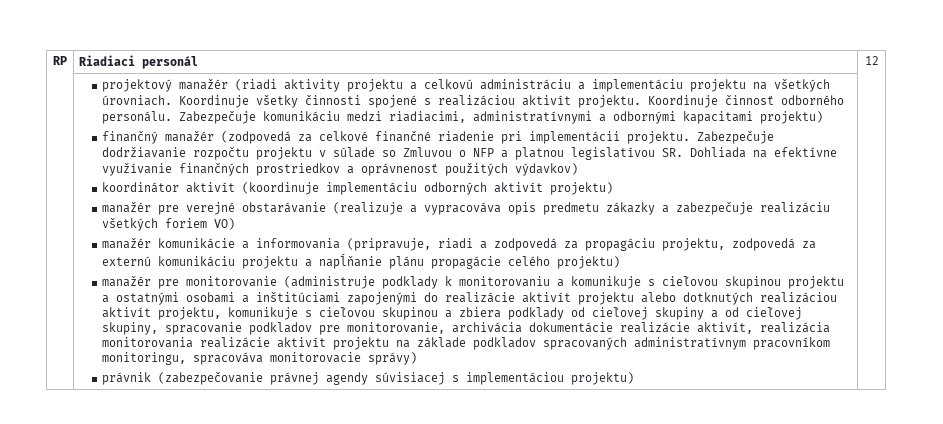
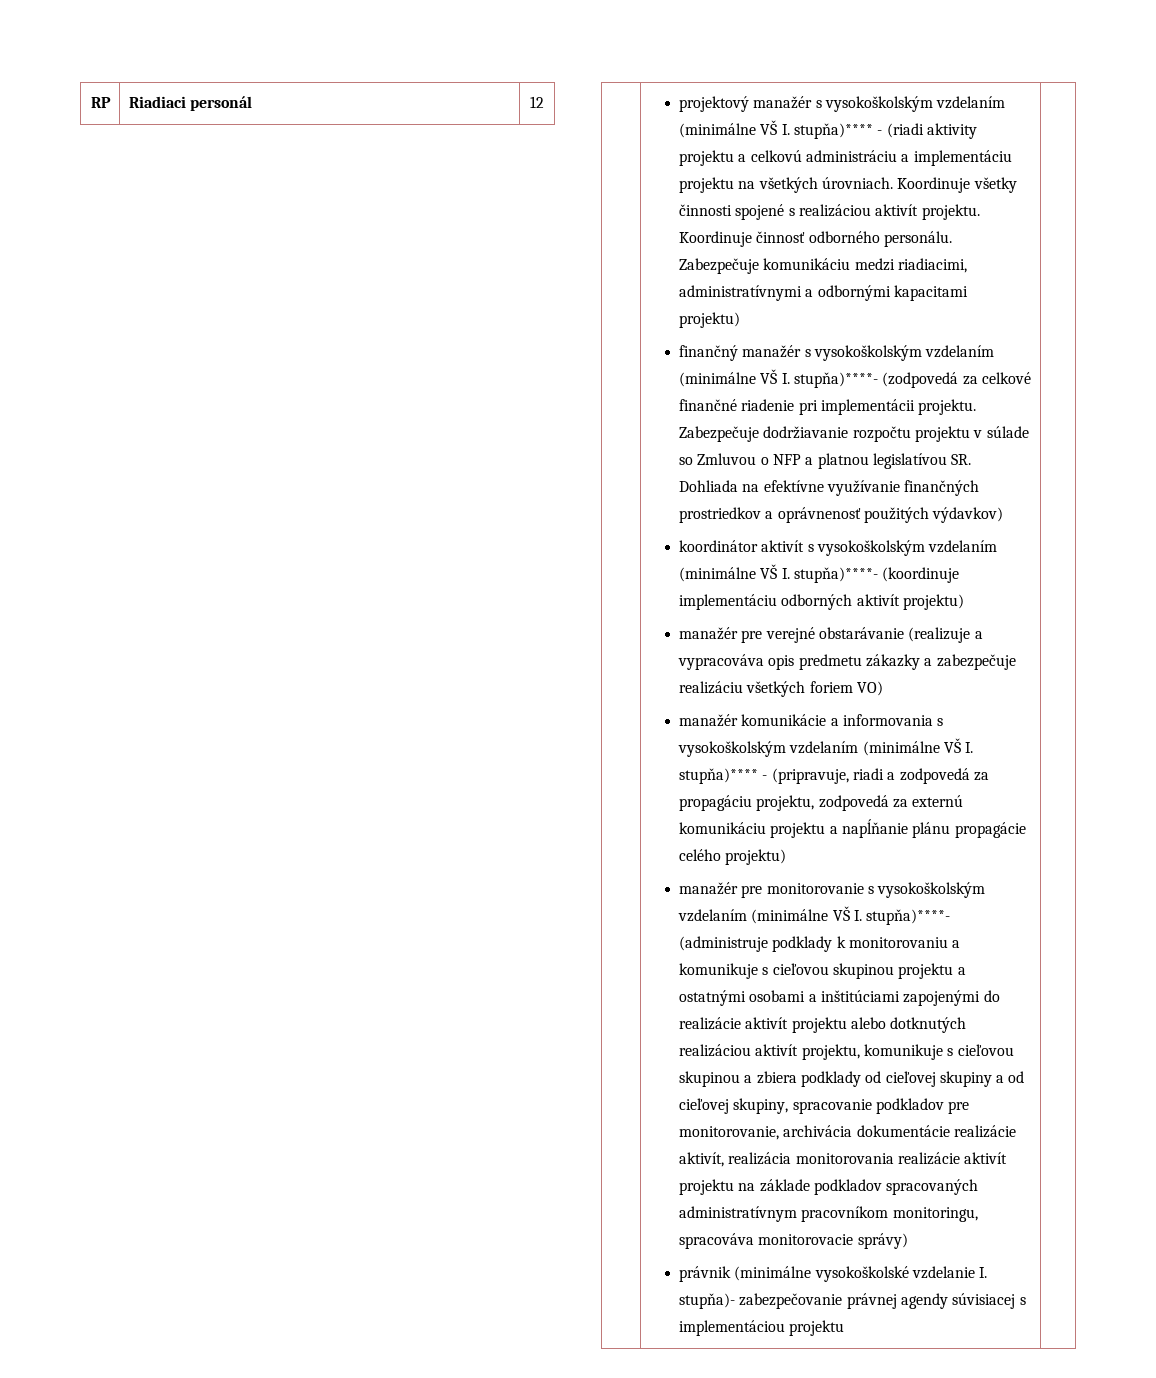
(229, 84) none -> [815,96,1006,112] [678,120,883,139] s vysokoškolským vzdelaním (minimálne VŠ I. stupňa)**** -
(215, 136) none -> [804,345,995,361] [678,369,878,388] s vysokoškolským vzdelaním (minimálne VŠ I. stupňa)****-
(236, 187) none -> [807,540,998,556] [678,564,878,583] s vysokoškolským vzdelaním (minimálne VŠ I. stupňa)****-
(341, 243) none -> [937,718,944,726] [677,738,974,757] [678,768,768,784] s vysokoškolským vzdelaním (minimálne VŠ I. stupňa)**** -
(278, 281) none -> [867,882,986,898] [677,906,951,925] s vysokoškolským vzdelaním (minimálne VŠ I. stupňa)****-
[158,371,264,385] (zabezpečovanie -> [734,1266,988,1282] [678,1293,843,1309] (minimálne vysokoškolské vzdelanie I. stupňa)- zabezpečovanie
[571,372,635,385] projektu) -> [789,1320,845,1336] projektu

